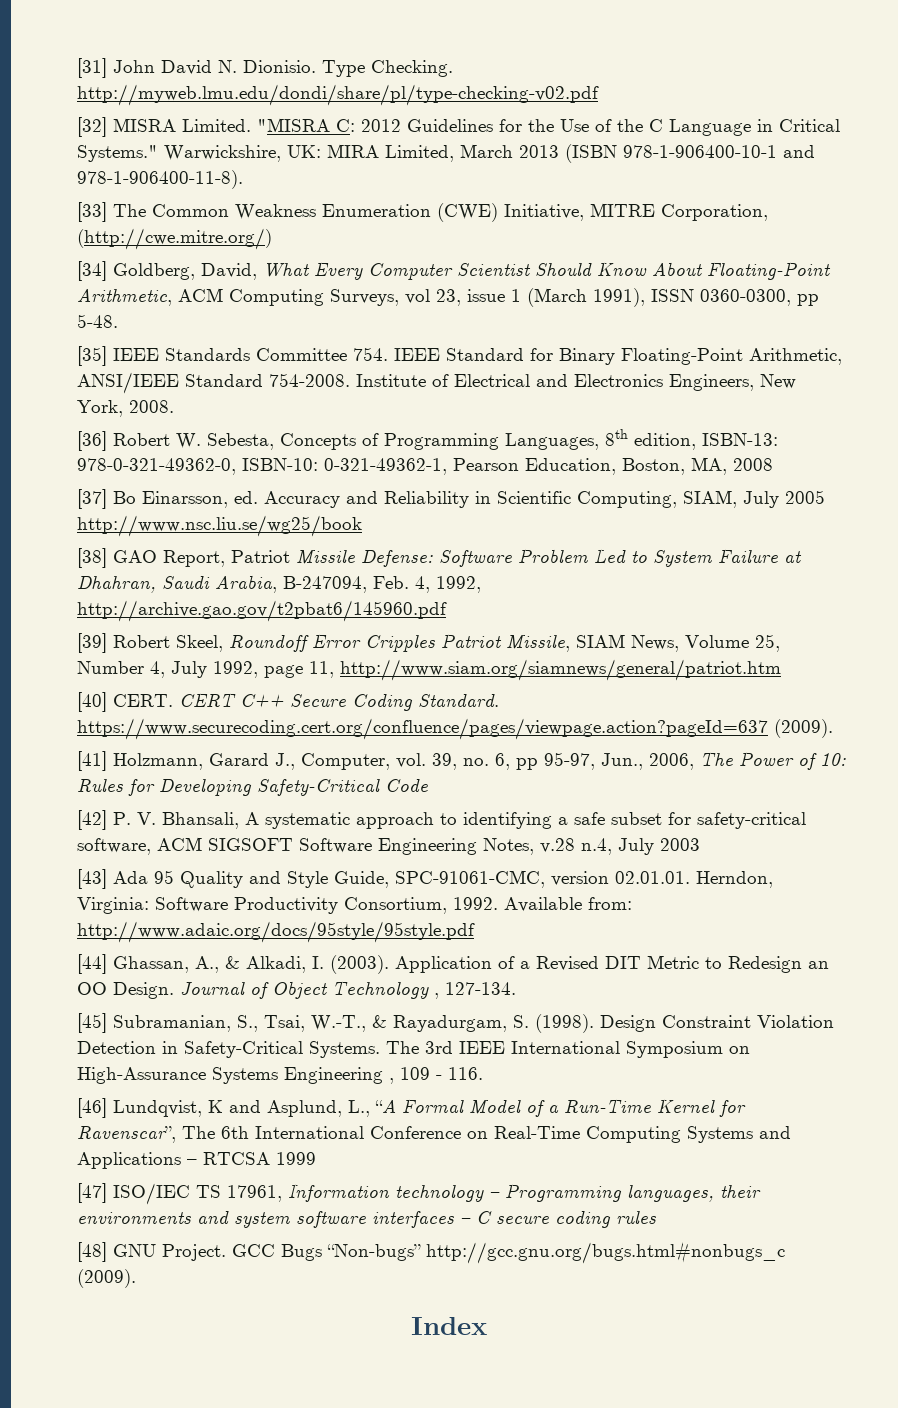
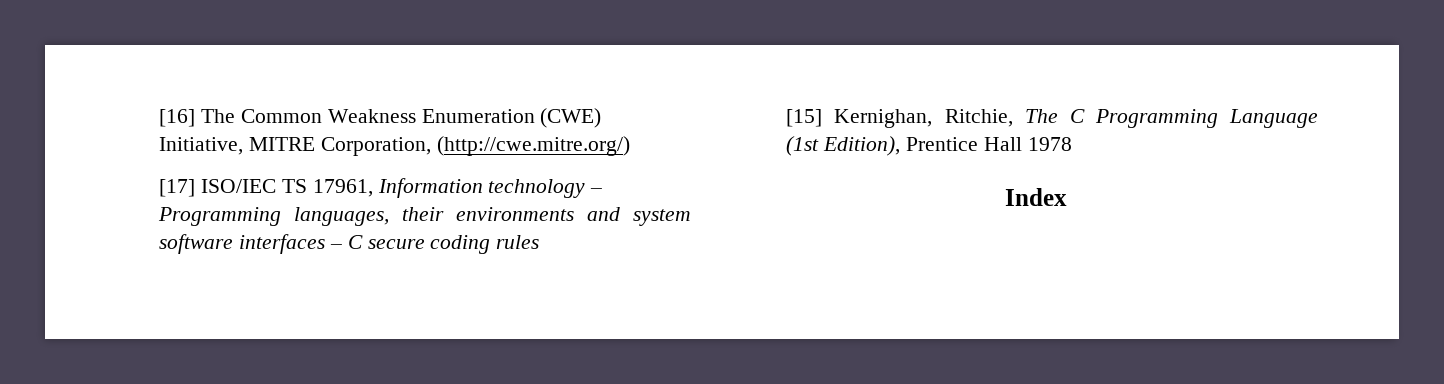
[76,58,453,78] [76,84,599,106] [76,117,840,137] [76,144,815,163] [76,170,243,189] [76,202,107,222] [31] John David N. Dionisio. Type Checking. http://myweb.lmu.edu/dondi/share/pl/type-checking-v02.pdf // [32] MISRA Limited. "MISRA C: 2012 Guidelines for the Use of the C Language in Critical Systems." Warwickshire, UK: MIRA Limited, March 2013 (ISBN 978-1-906400-10-1 and 978-1-906400-11-8). // [33] -> [159,109,196,127] [16]
[76,261,831,281] [76,288,819,307] [76,314,118,328] [76,346,842,366] [76,372,796,394] [76,400,174,417] [76,429,778,451] [76,457,773,475] [76,489,825,509] [76,515,362,537] [76,548,802,568] [76,575,481,593] [76,600,447,622] [76,633,780,653] [76,659,781,681] [76,692,499,712] [76,718,833,740] [76,751,846,771] [76,779,428,796] [76,810,806,830] [76,837,700,855] [76,869,773,889] [76,897,632,914] [76,921,475,943] [76,954,829,974] [76,981,516,999] [76,1013,834,1033] [76,1041,750,1058] [76,1067,483,1084] [76,1098,746,1118] [76,1126,791,1143] [76,1152,316,1169] [76,1183,107,1203] [34] Goldberg, David, What Every Computer Scientist Should Know About Floating-Point Arithmetic, ACM Computing Surveys, vol 23, issue 1 (March 1991), ISSN 0360-0300, pp 5-48. // [35] IEEE Standards Committee 754. IEEE Standard for Binary Floating-Point Arithmetic, ANSI/IEEE Standard 754-2008. Institute of Electrical and Electronics Engineers, New York, 2008. // [36] Robert W. Sebesta, Concepts of Programming Languages, 8th edition, ISBN-13: 978-0-321-49362-0, ISBN-10: 0-321-49362-1, Pearson Education, Boston, MA, 2008 // [37] Bo Einarsson, ed. Accuracy and Reliability in Scientific Computing, SIAM, July 2005 http://www.nsc.liu.se/wg25/book // [38] GAO Report, Patriot Missile Defense: Software Problem Led to System Failure at Dhahran, Saudi Arabia, B-247094, Feb. 4, 1992, http://archive.gao.gov/t2pbat6/145960.pdf // [39] Robert Skeel, Roundoff Error Cripples Patriot Missile, SIAM News, Volume 25, Number 4, July 1992, page 11, http://www.siam.org/siamnews/general/patriot.htm // [40] CERT. CERT C++ Secure Coding Standard. https://www.securecoding.cert.org/confluence/pages/viewpage.action?pageId=637 (2009). // [41] Holzmann, Garard J., Computer, vol. 39, no. 6, pp 95-97, Jun., 2006, The Power of 10: Rules for Developing Safety-Critical Code // [42] P. V. Bhansali, A systematic approach to identifying a safe subset for safety-critical software, ACM SIGSOFT Software Engineering Notes, v.28 n.4, July 2003 // [43] Ada 95 Quality and Style Guide, SPC-91061-CMC, version 02.01.01. Herndon, Virginia: Software Productivity Consortium, 1992. Available from: http://www.adaic.org/docs/95style/95style.pdf // [44] Ghassan, A., & Alkadi, I. (2003). Application of a Revised DIT Metric to Redesign an OO Design. Journal of Object Technology , 127-134. // [45] Subramanian, S., Tsai, W.-T., & Rayadurgam, S. (1998). Design Constraint Violation Detection in Safety-Critical Systems. The 3rd IEEE International Symposium on High-Assurance Systems Engineering , 109 - 116. // [46] Lundqvist, K and Asplund, L., “A Formal Model of a Run-Time Kernel for Ravenscar”, The 6th International Conference on Real-Time Computing Systems and Applications – RTCSA 1999 // [47] -> [159,179,196,197] [17]
[76,1242,785,1264] [76,1269,136,1288] [48] GNU Project. GCC Bugs “Non-bugs” http://gcc.gnu.org/bugs.html#nonbugs_c (2009). -> [786,109,1318,128] [786,136,1072,156] [15] Kernighan, Ritchie, The C Programming Language (1st Edition), Prentice Hall 1978

